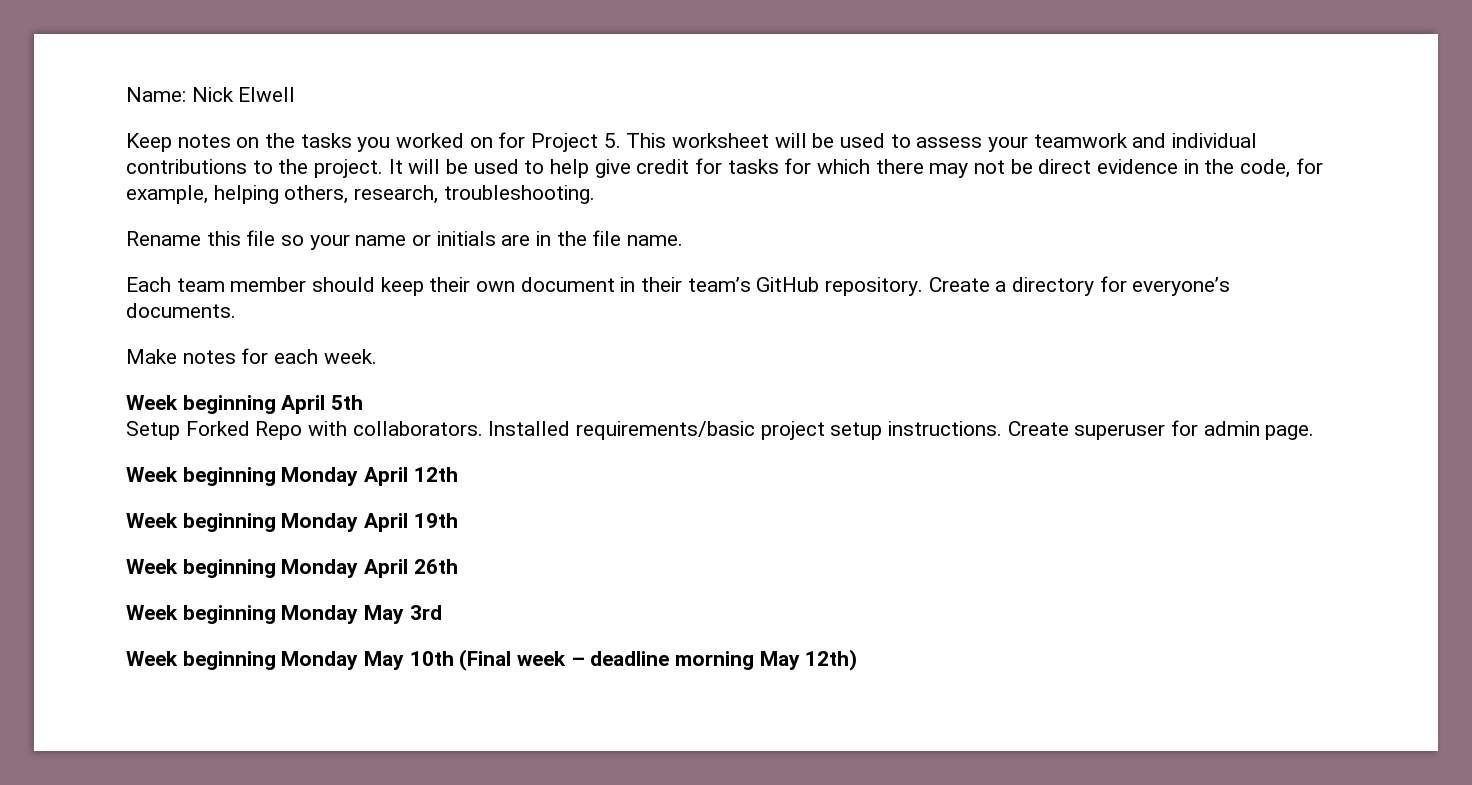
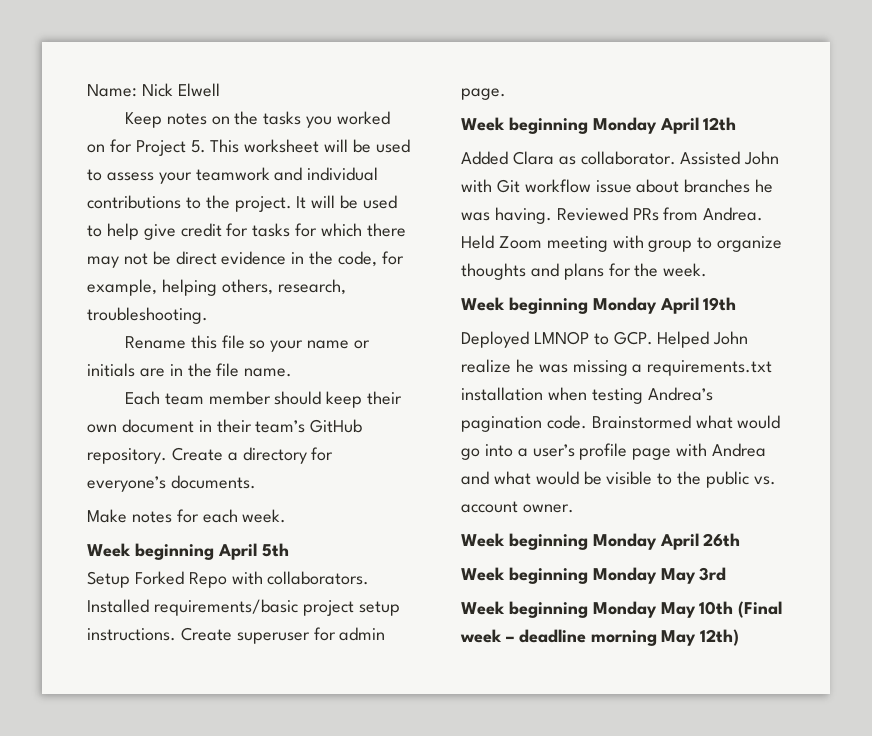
(458, 474) none -> [461,151,780,165] [461,179,774,193] [461,207,764,224] [461,235,783,252] [461,263,708,280] // Added Clara as collaborator. Assisted John with Git workflow issue about branches he was having. Reviewed PRs from Andrea. Held Zoom meeting with group to organize thoughts and plans for the week.
(458, 520) none -> [461,331,749,348] [461,359,773,376] [461,387,713,404] [461,415,781,432] [461,443,767,460] [461,471,776,488] [461,501,574,513] // Deployed LMNOP to GCP. Helped John realize he was missing a requirements.txt installation when testing Andrea’s pagination code. Brainstormed what would go into a user’s profile page with Andrea and what would be visible to the public vs. account owner.

